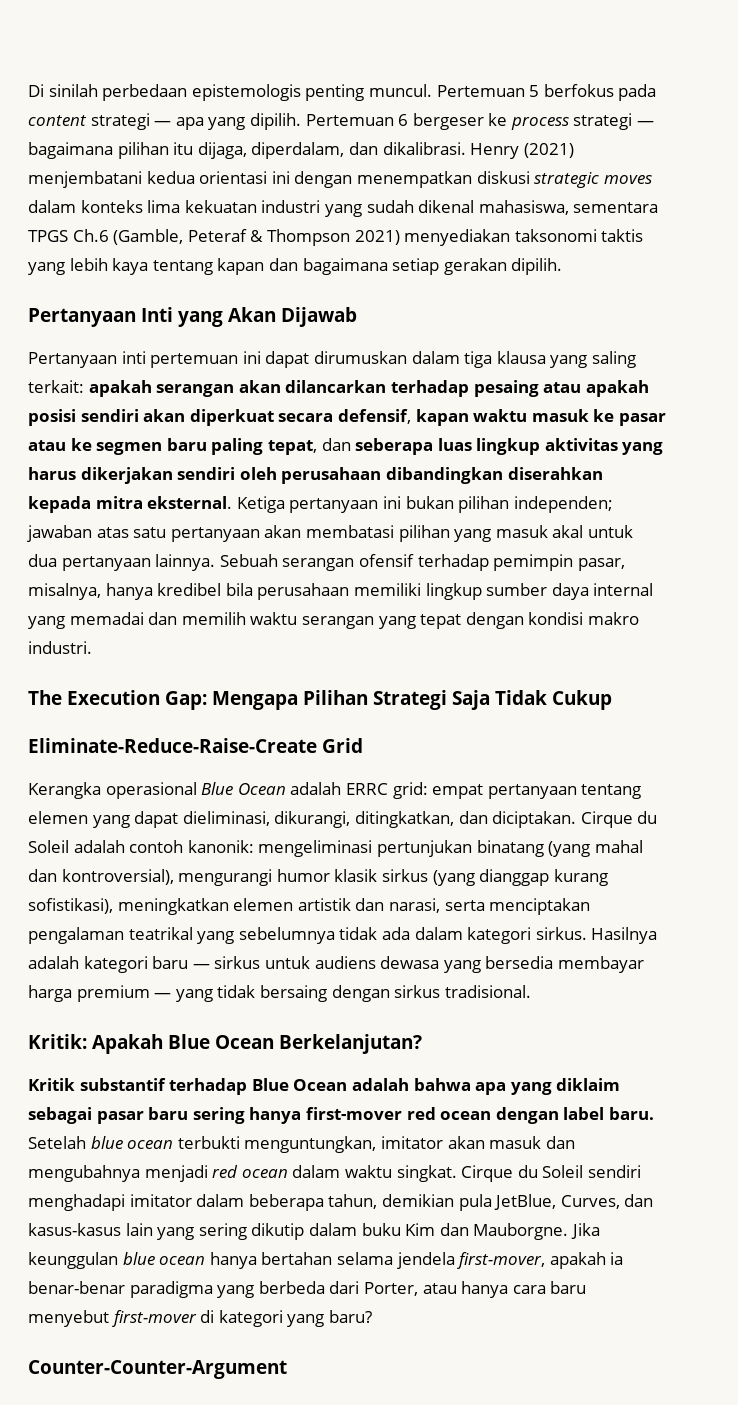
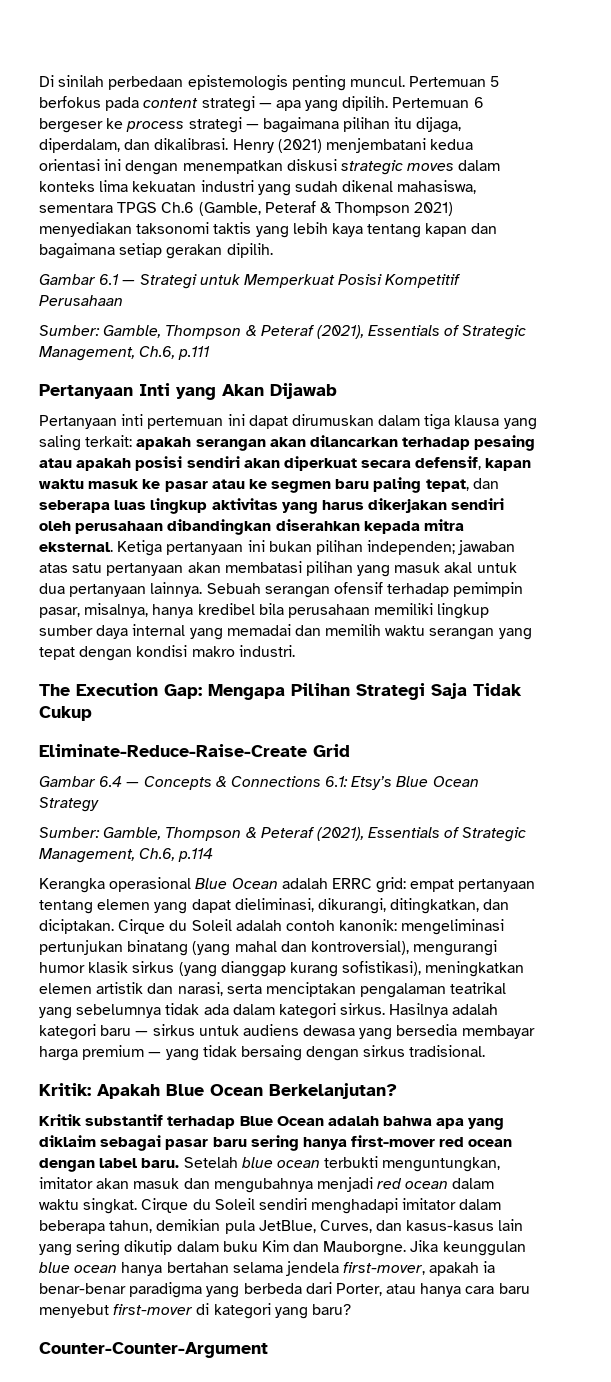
(563, 266) none -> [39,274,461,289] [39,295,123,306] [39,325,527,340] [39,346,211,361] // Gambar 6.1 — Strategi untuk Memperkuat Posisi Kompetitif Perusahaan // Sumber: Gamble, Thompson & Peteraf (2021), Essentials of Strategic Management, Ch.6, p.111
(363, 745) none -> [39,776,479,790] [39,797,99,812] [39,827,527,842] [39,848,214,863] // Gambar 6.4 — Concepts & Connections 6.1: Etsy’s Blue Ocean Strategy // Sumber: Gamble, Thompson & Peteraf (2021), Essentials of Strategic Management, Ch.6, p.114

